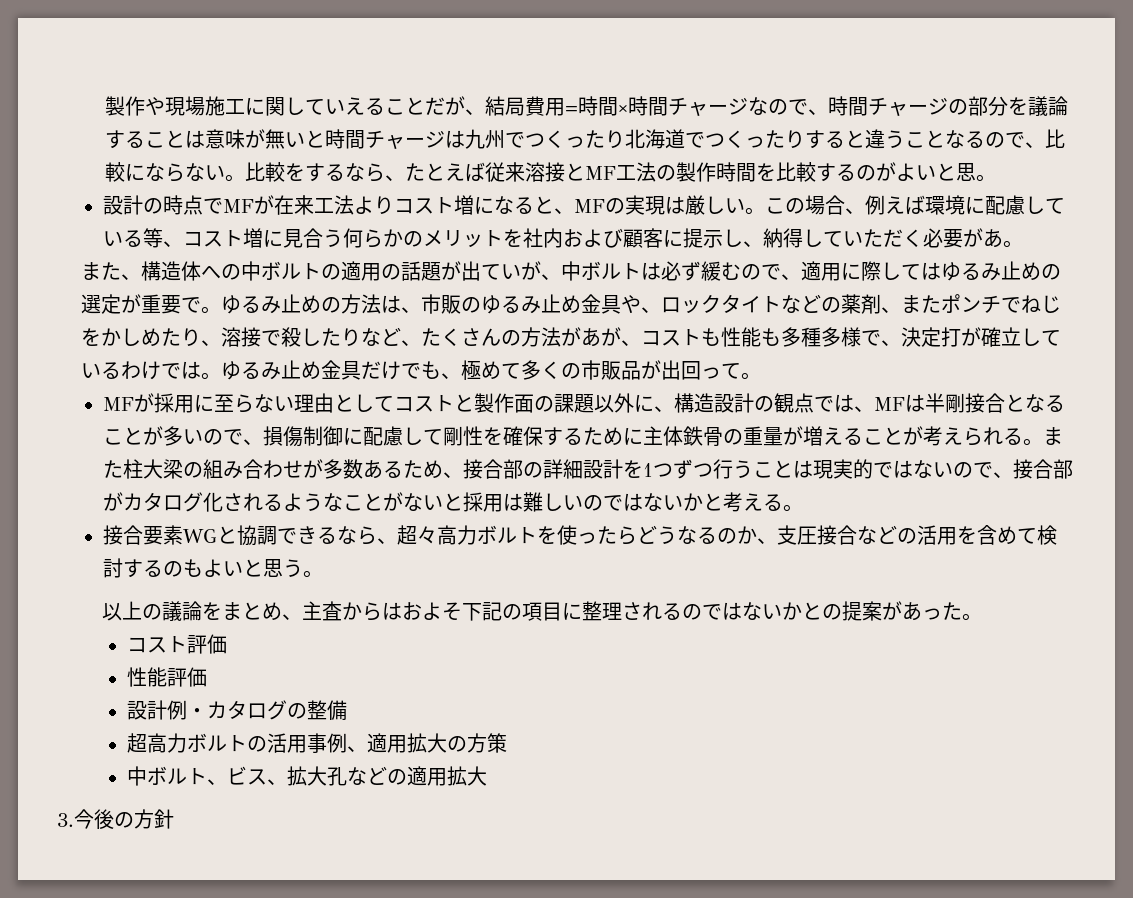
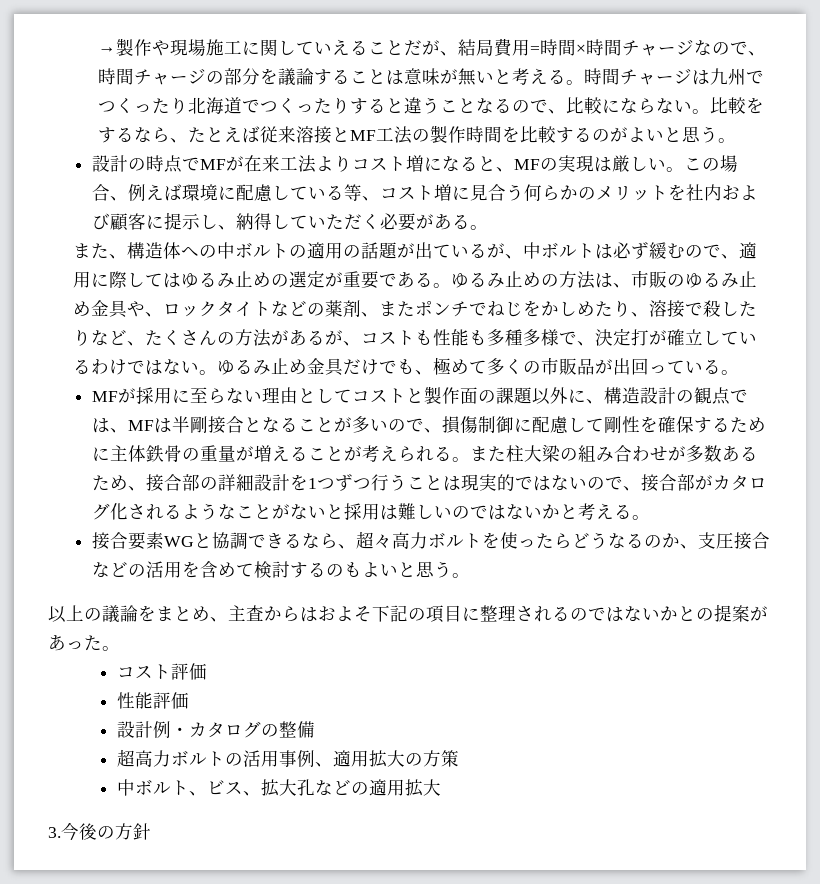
(104, 106) none -> [97,47,116,54] →
(325, 139) none -> [511,68,584,85] 考える。
(976, 172) none -> [699,126,718,143] う
(1003, 238) none -> [452,214,471,229] る
(521, 271) none -> [468,243,487,258] る
(201, 305) none -> [396,272,433,288] ある
(601, 337) none -> [306,330,325,345] る
(201, 370) none -> [162,359,199,375] ない
(741, 371) none -> [684,359,721,374] いる

